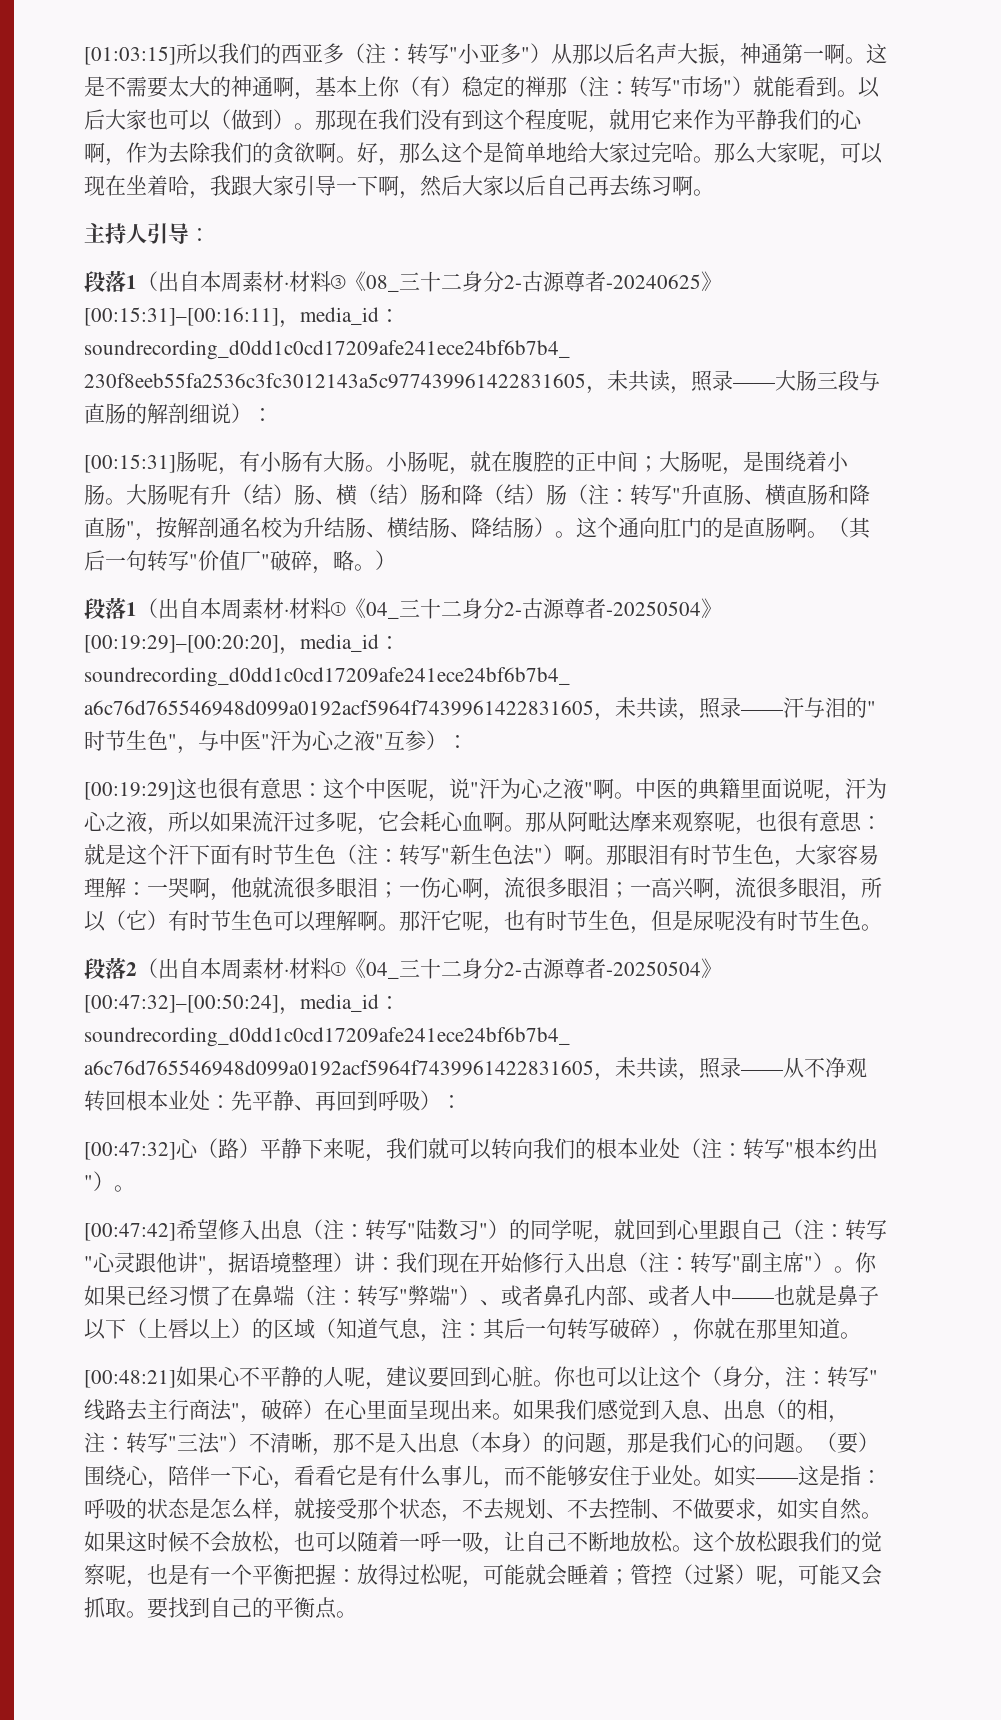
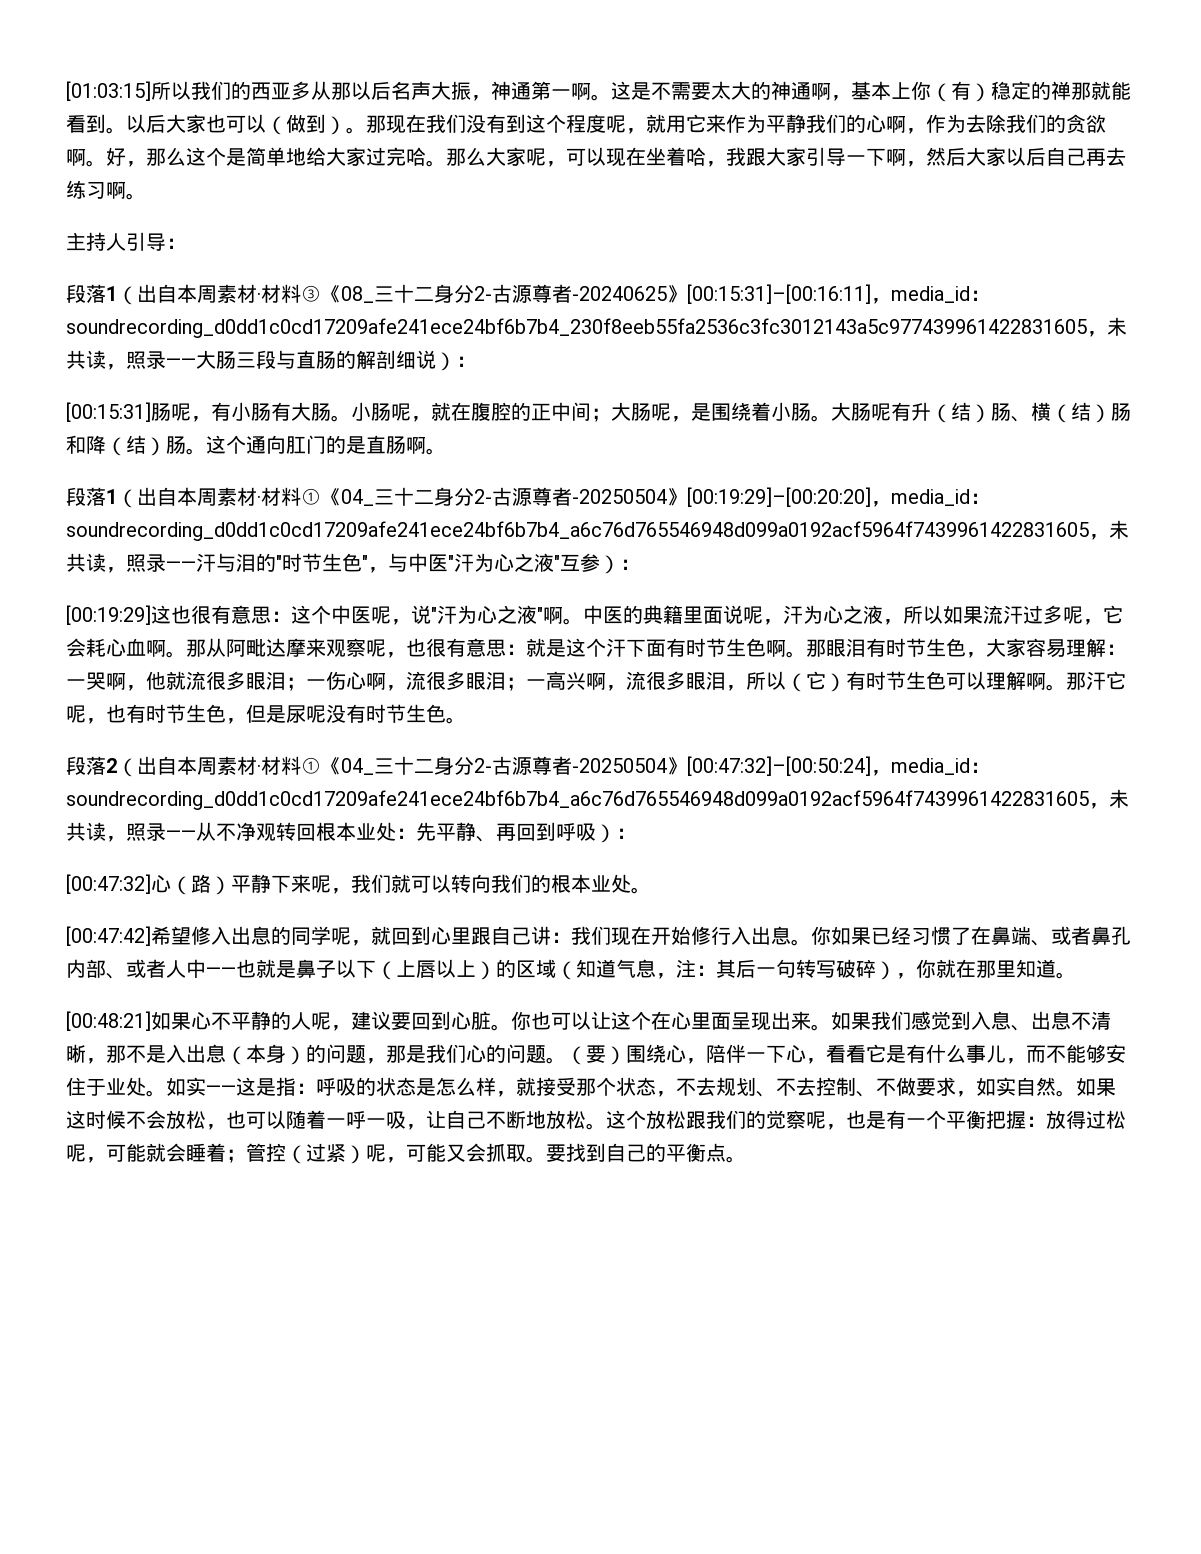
[344,43,551,65] （注：转写"小亚多"） -> (311, 90) none
[567,76,753,98] （注：转写"市场"） -> (1091, 91) none
[567,484,870,506] [84,517,555,541] （注：转写"升直肠、横直肠和降直肠"，按解剖通名校为升结肠、横结肠、降结肠） -> (186, 445) none
[828,517,871,539] [84,550,396,574] （其后一句转写"价值厂"破碎，略。） -> (446, 451) none
[336,844,564,866] （注：转写"新生色法"） -> (766, 647) none
[680,1138,878,1160] [84,1171,114,1191] （注：转写"根本约出"） -> (631, 883) none
[302,1219,509,1241] （注：转写"陆数习"） -> (271, 935) none
[782,1219,887,1241] [84,1252,354,1276] （注：转写"心灵跟他讲"，据语境整理） -> (531, 936) none
[627,1252,834,1274] （注：转写"副主席"） -> (791, 935) none
[294,1285,480,1307] （注：转写"弊端"） -> (1031, 935) none
[701,1366,878,1390] [84,1399,324,1423] （身分，注：转写"线路去主行商法"，破碎） -> (651, 1020) none
[765,1399,849,1423] [84,1432,249,1454] （的相，注：转写"三法"） -> (1071, 1020) none

